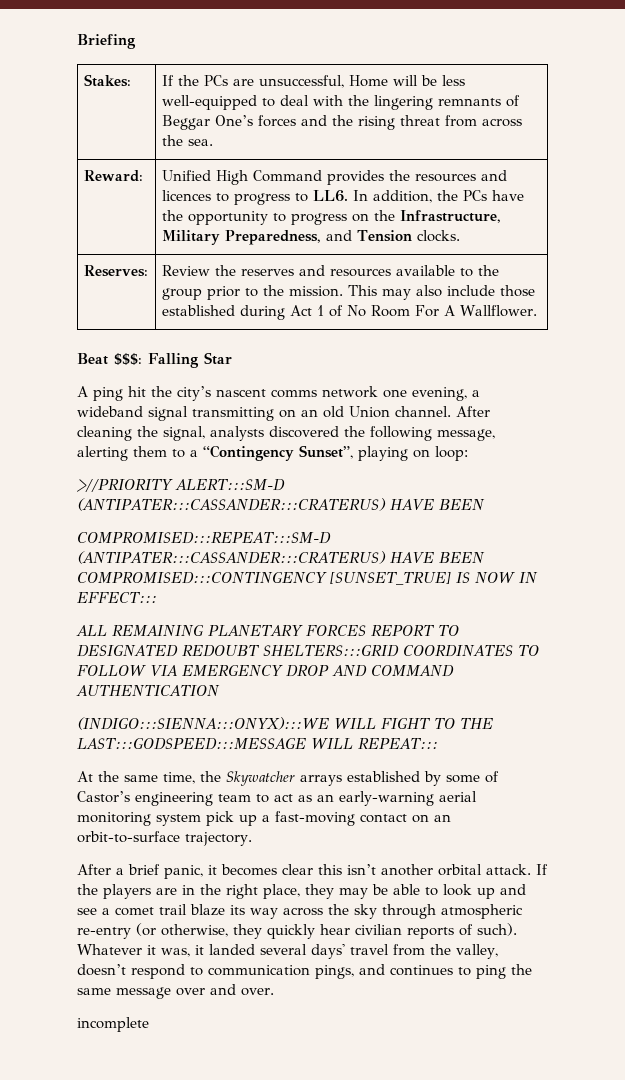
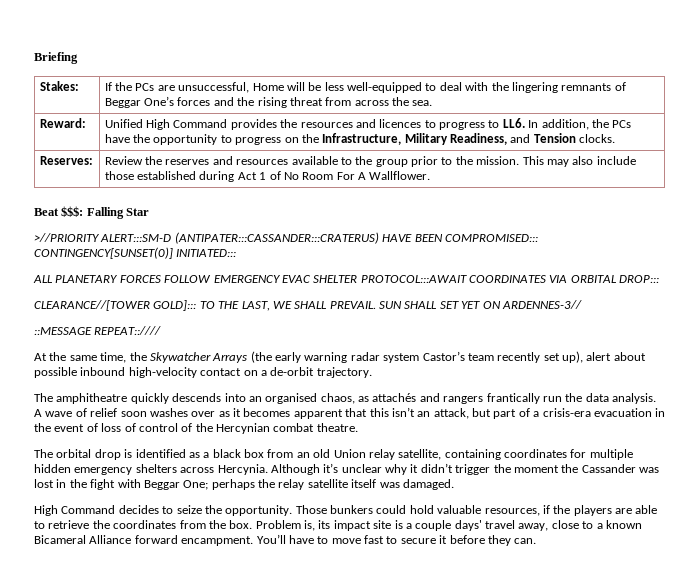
[224,230,321,245] Preparedness, -> [450,133,508,145] Readiness,
[77,386,480,401] [77,406,490,421] [77,426,495,441] [77,445,468,461] // A ping hit the city’s nascent comms network one evening, a wideband signal transmitting on an old Union channel. After cleaning the signal, analysts discovered the following message, alerting them to a “Contingency Sunset”, playing on loop: -> (150, 212) none
[77,532,331,544] [77,551,485,564] [77,572,538,585] [77,592,157,603] // COMPROMISED:::REPEAT:::SM-D (ANTIPATER:::CASSANDER:::CRATERUS) HAVE BEEN COMPROMISED:::CONTINGENCY [SUNSET_TRUE] IS NOW IN EFFECT::: -> [444,234,538,242] [34,247,237,259] COMPROMISED::: CONTINGENCY[SUNSET(0)] INITIATED:::
[112,625,204,637] REMAINING -> (53, 279) none
[370,625,459,637] [77,645,539,657] [77,665,454,677] [76,685,220,697] [77,717,493,730] [77,738,438,750] REPORT TO DESIGNATED REDOUBT SHELTERS:::GRID COORDINATES TO FOLLOW VIA EMERGENCY DROP AND COMMAND AUTHENTICATION // (INDIGO:::SIENNA:::ONYX):::WE WILL FIGHT TO THE LAST:::GODSPEED:::MESSAGE WILL REPEAT::: -> [164,275,660,283] [34,300,582,311] [34,326,162,335] FOLLOW EMERGENCY EVAC SHELTER PROTOCOL:::AWAIT COORDINATES VIA ORBITAL DROP::: // CLEARANCE//[TOWER GOLD]::: TO THE LAST, WE SHALL PREVAIL. SUN SHALL SET YET ON ARDENNES-3// // ::MESSAGE REPEAT::////
[300,771,499,786] [77,791,477,806] [77,811,451,826] [77,831,252,846] [77,864,548,879] [77,884,526,899] [77,904,523,919] [77,923,517,939] [77,944,498,959] [77,964,532,979] [77,984,274,999] [77,1017,149,1032] arrays established by some of Castor’s engineering team to act as an early-warning aerial monitoring system pick up a fast-moving contact on an orbit-to-surface trajectory. // After a brief panic, it becomes clear this isn’t another orbital attack. If the players are in the right place, they may be able to look up and see a comet trail blaze its way across the sky through atmospheric re-entry (or otherwise, they quickly hear civilian reports of such). Whatever it was, it landed several days' travel from the valley, doesn’t respond to communication pings, and continues to ping the same message over and over. // incomplete -> [212,351,646,363] [34,367,372,378] [34,393,656,404] [34,407,666,419] [34,423,358,434] [34,449,633,460] [34,463,659,475] [34,479,454,490] [34,505,658,516] [34,520,642,531] [34,534,537,546] Arrays (the early warning radar system Castor’s team recently set up), alert about possible inbound high-velocity contact on a de-orbit trajectory. // The amphitheatre quickly descends into an organised chaos, as attachés and rangers frantically run the data analysis. A wave of relief soon washes over as it becomes apparent that this isn’t an attack, but part of a crisis-era evacuation in the event of loss of control of the Hercynian combat theatre. // The orbital drop is identified as a black box from an old Union relay satellite, containing coordinates for multiple hidden emergency shelters across Hercynia. Although it’s unclear why it didn’t trigger the moment the Cassander was lost in the fight with Beggar One; perhaps the relay satellite itself was damaged. // High Command decides to seize the opportunity. Those bunkers could hold valuable resources, if the players are able to retrieve the coordinates from the box. Problem is, its impact site is a couple days' travel away, close to a known Bicameral Alliance forward encampment. You’ll have to move fast to secure it before they can.

